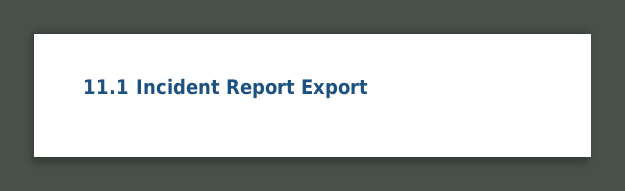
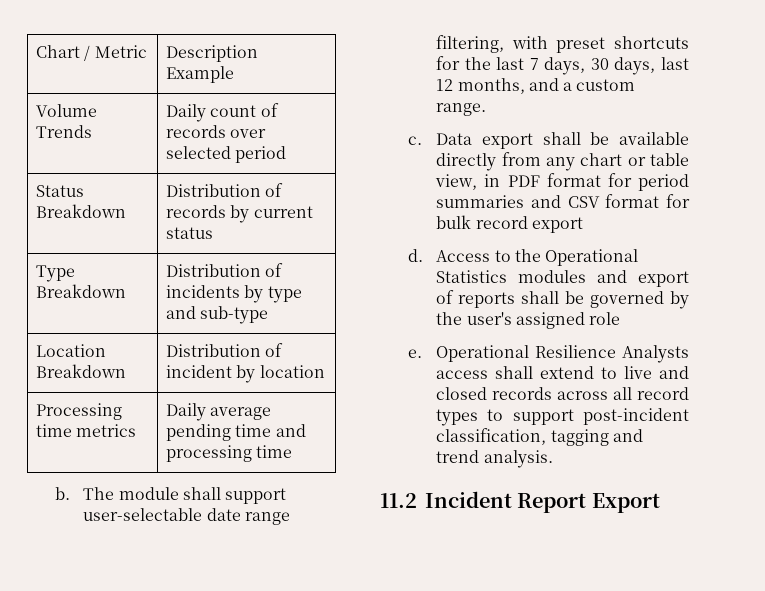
[83,79,129,94] 11.1 -> [36,45,147,61] [166,45,259,62] [166,66,235,83] [36,104,98,117] [36,125,93,138] [166,103,279,122] [166,125,267,138] [166,146,287,163] [36,185,85,197] [36,204,127,218] [166,183,284,197] [166,205,313,223] [166,227,214,239] [36,265,76,282] [36,284,127,298] [166,263,284,277] [166,285,302,303] [166,306,269,324] [36,344,107,357] [36,364,127,378] [166,343,284,357] [166,365,325,383] [36,403,123,420] [36,424,137,437] [166,403,272,421] [166,424,306,441] [166,445,293,462] [55,487,287,504] [83,508,290,525] [436,35,689,53] [436,56,689,75] [436,78,636,94] [436,103,487,116] [408,132,689,149] [436,152,689,171] [435,173,689,191] [436,194,690,208] [436,215,583,233] [408,249,639,266] [436,270,689,287] [436,290,689,309] [436,312,621,329] [408,345,689,363] [436,366,689,379] [436,387,689,400] [436,408,689,426] [436,428,643,446] [436,450,553,468] [380,493,417,508] Chart / Metric | Description Example // Volume Trends | Daily count of records over selected period // Status Breakdown | Distribution of records by current status // Type Breakdown | Distribution of incidents by type and sub-type // Location Breakdown | Distribution of incident by location // Processing time metrics | Daily average pending time and processing time // b. The module shall support user-selectable date range filtering, with preset shortcuts for the last 7 days, 30 days, last 12 months, and a custom range. // c. Data export shall be available directly from any chart or table view, in PDF format for period summaries and CSV format for bulk record export // d. Access to the Operational Statistics modules and export of reports shall be governed by the user's assigned role // e. Operational Resilience Analysts access shall extend to live and closed records across all record types to support post-incident classification, tagging and trend analysis. // 11.2

